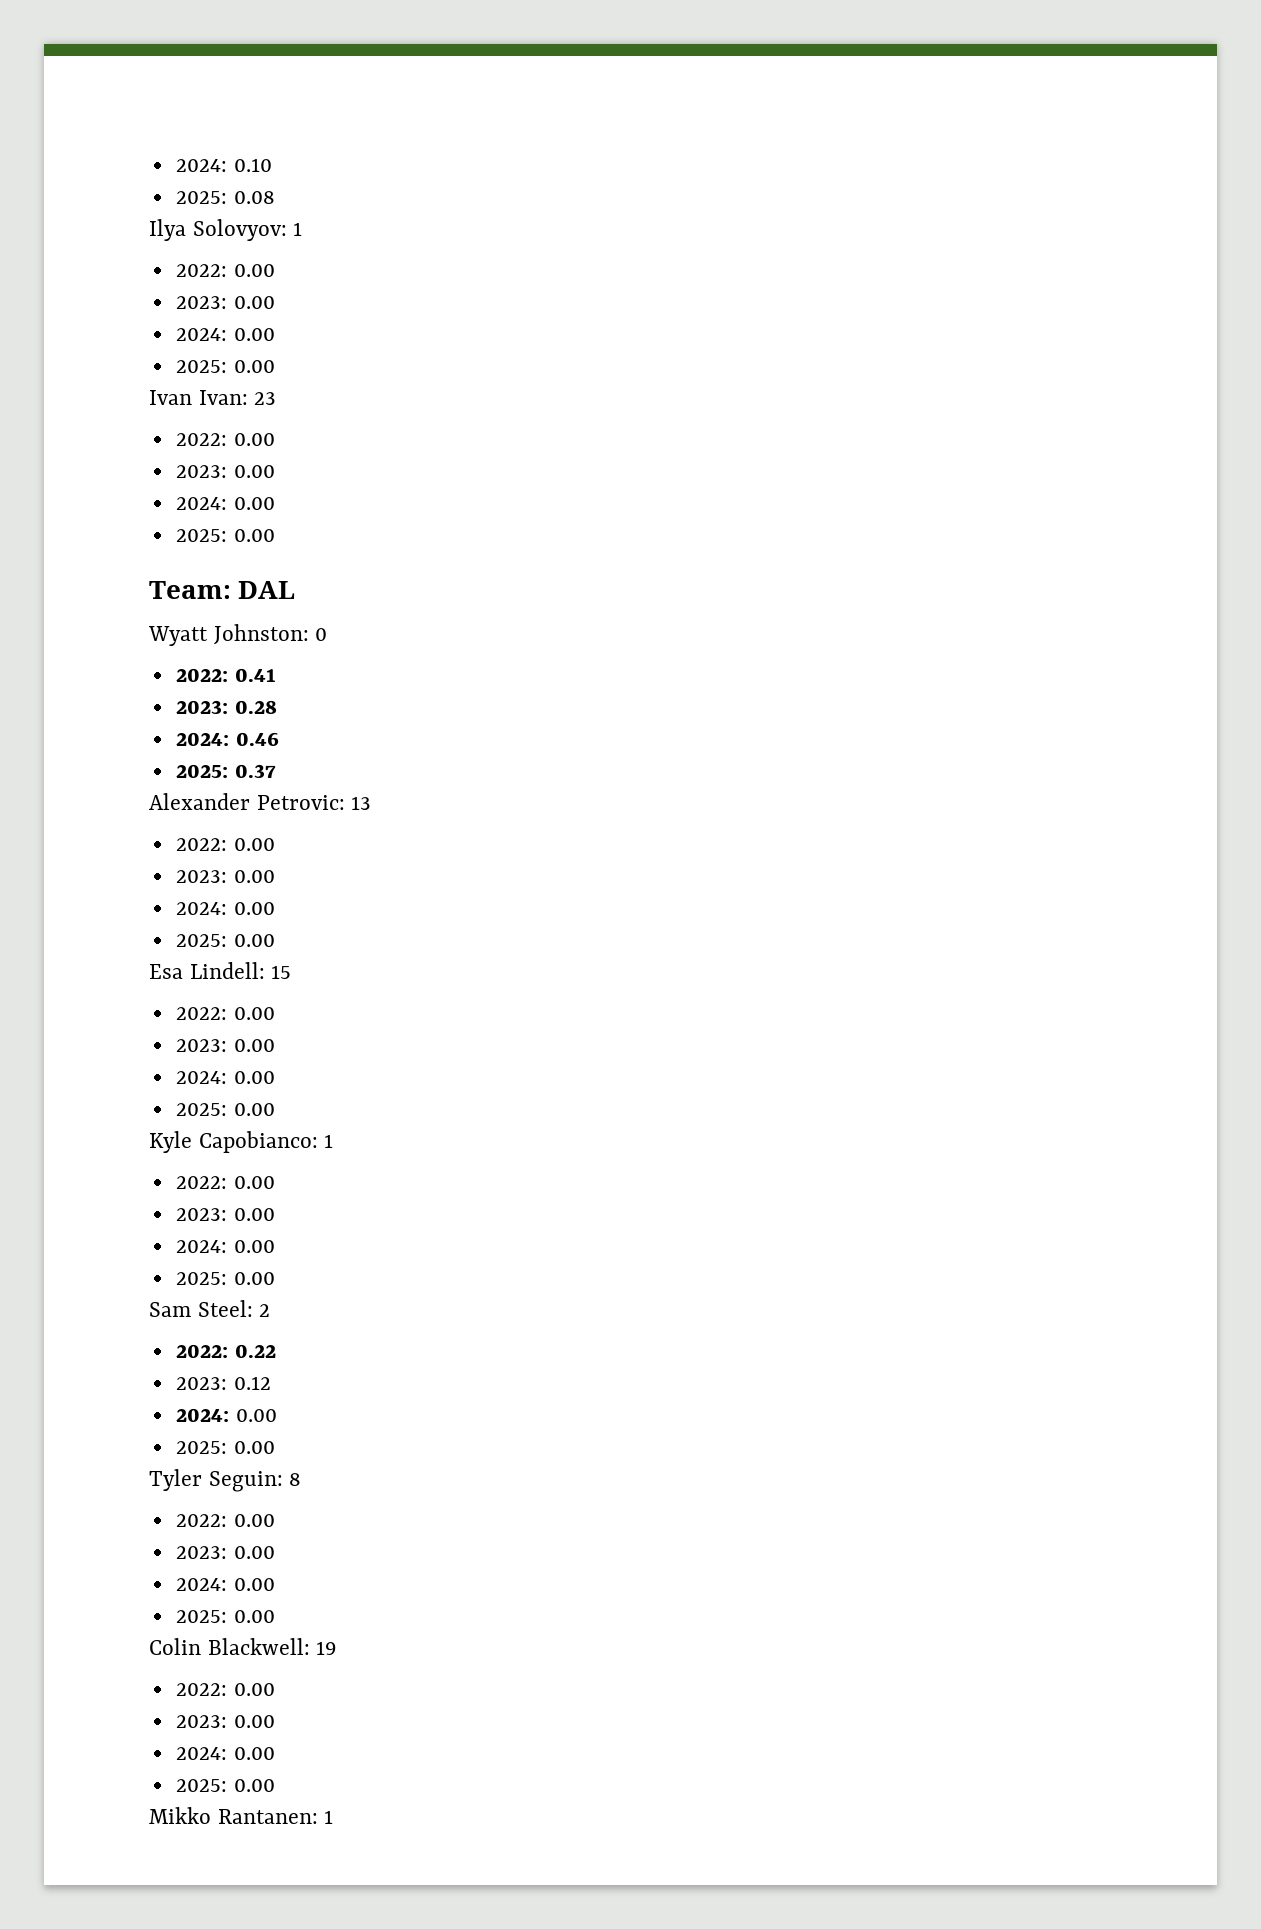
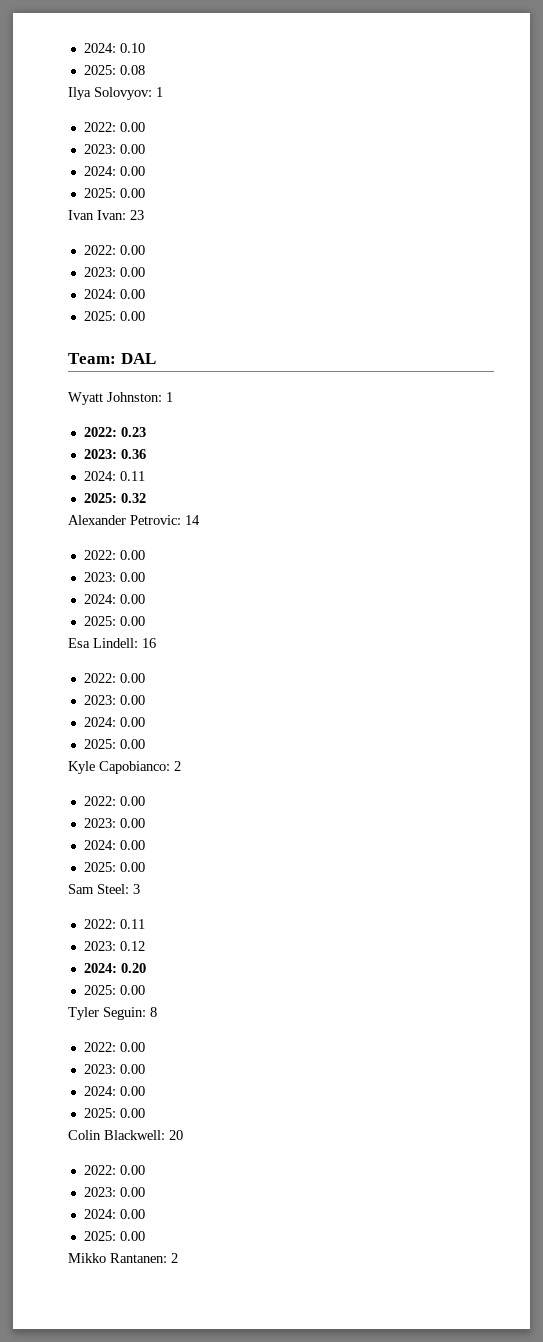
[315,628,328,641] [175,668,276,682] [175,700,277,714] [175,732,279,746] [175,764,276,778] 0 // 2022: 0.41 // 2023: 0.28 // 2024: 0.46 // 2025: 0.37 -> [166,392,173,402] [83,427,146,437] [83,449,146,459] [83,471,145,481] [83,493,146,503] 1 // 2022: 0.23 // 2023: 0.36 // 2024: 0.11 // 2025: 0.32
[351,796,372,810] 13 -> [185,515,200,525] 14
[271,965,292,979] 15 -> [142,638,156,648] 16
[324,1134,334,1148] 1 -> [174,761,181,771] 2
[259,1304,271,1317] [175,1344,276,1358] 2 // 2022: 0.22 -> [133,884,140,894] [83,919,145,929] 3 // 2022: 0.11
[235,1409,277,1422] 0.00 -> [120,963,146,973] 0.20
[316,1641,338,1655] 19 -> [169,1130,183,1140] 20
[324,1810,334,1824] 1 -> [171,1253,178,1263] 2

